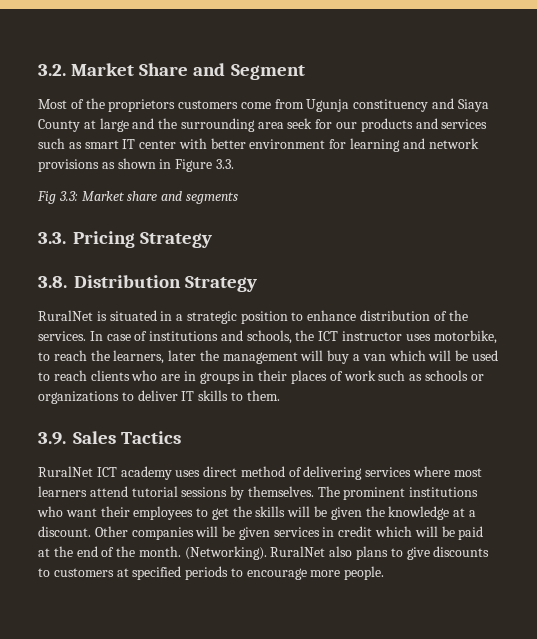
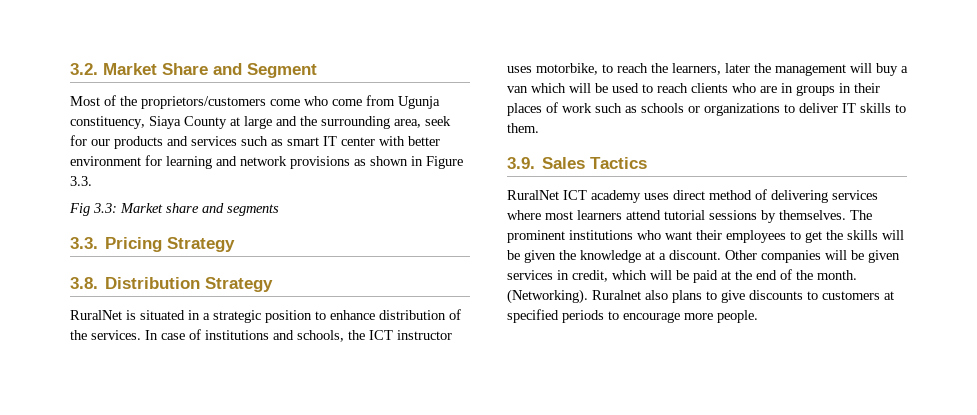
[108,99,239,112] proprietors customers -> [141,96,328,109] proprietors/customers come who
[353,98,455,112] constituency and -> [70,116,145,129] constituency,
[257,122,284,129] area -> [394,119,421,128] area,
[338,526,373,537] credit -> [572,270,608,282] credit,
[270,546,326,557] RuralNet -> [592,290,641,300] Ruralnet

